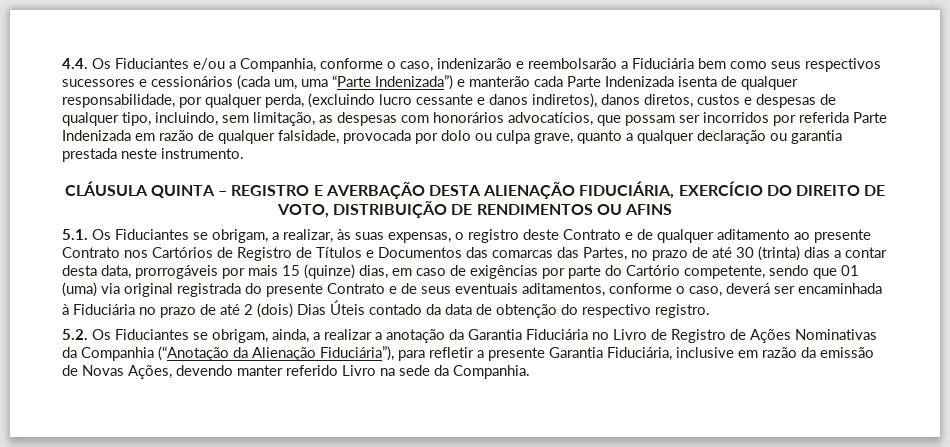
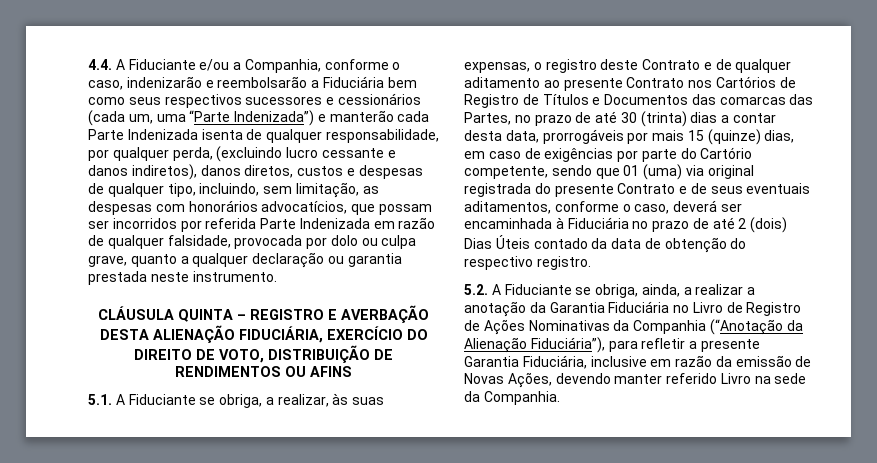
[92,58,189,69] Os Fiduciantes -> [115,59,196,70] A Fiduciante
[92,229,268,243] Os Fiduciantes se obrigam, -> [115,394,263,408] A Fiduciante se obriga,
[92,329,268,343] Os Fiduciantes se obrigam, -> [491,284,639,298] A Fiduciante se obriga,

